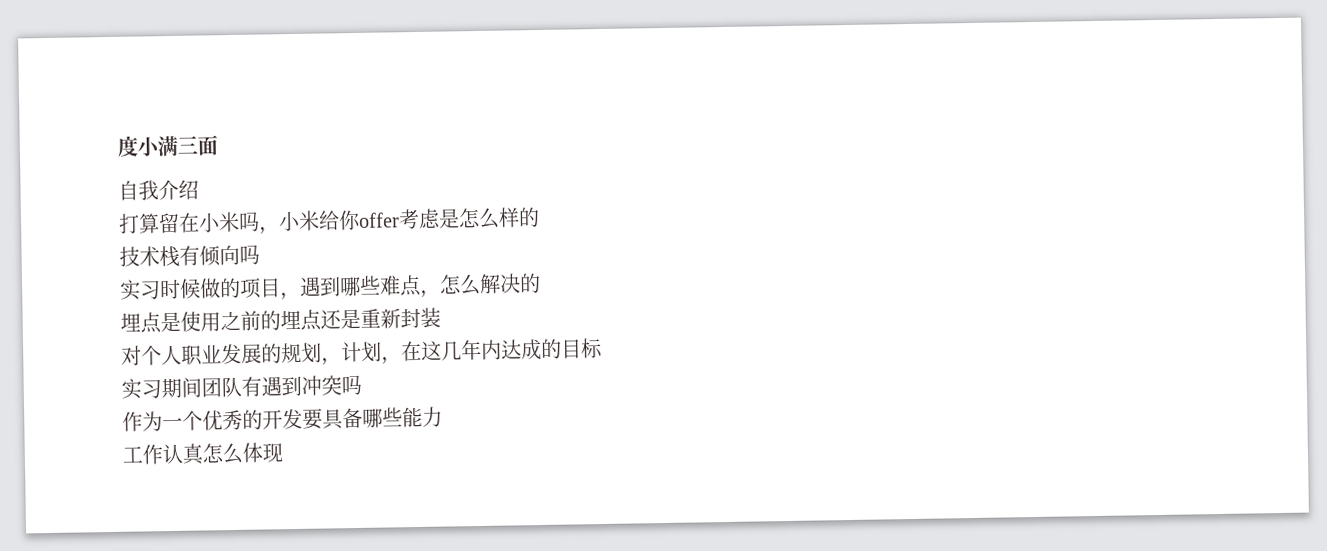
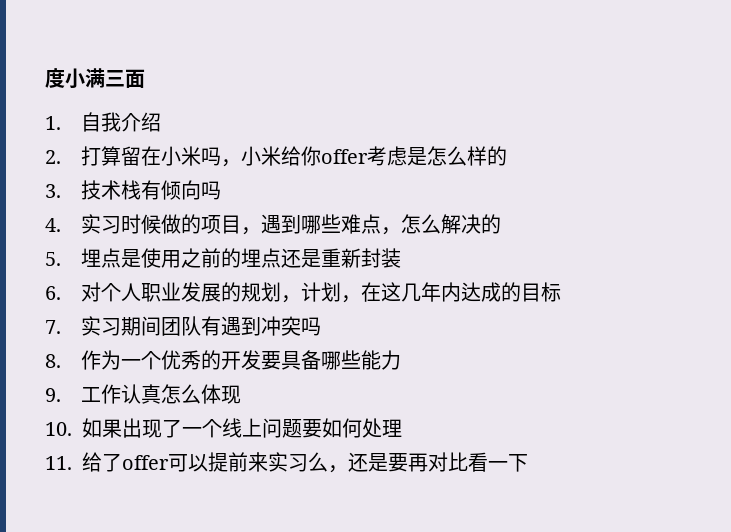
(218, 145) none -> [45,116,61,130] 1.
(199, 189) none -> [45,150,61,164] 2.
(540, 217) none -> [45,184,61,198] 3.
(260, 254) none -> [45,218,61,232] 4.
(541, 283) none -> [45,252,61,266] 5.
(441, 317) none -> [45,286,61,300] 6.
(603, 348) none -> [45,320,61,334] 7.
(362, 385) none -> [45,354,61,368] 8.
(443, 416) none -> [45,388,61,402] 9.
(283, 453) none -> [45,418,402,438] [45,452,528,473] // 10.如果出现了一个线上问题要如何处理 // 11.给了offer可以提前来实习么，还是要再对比看一下

